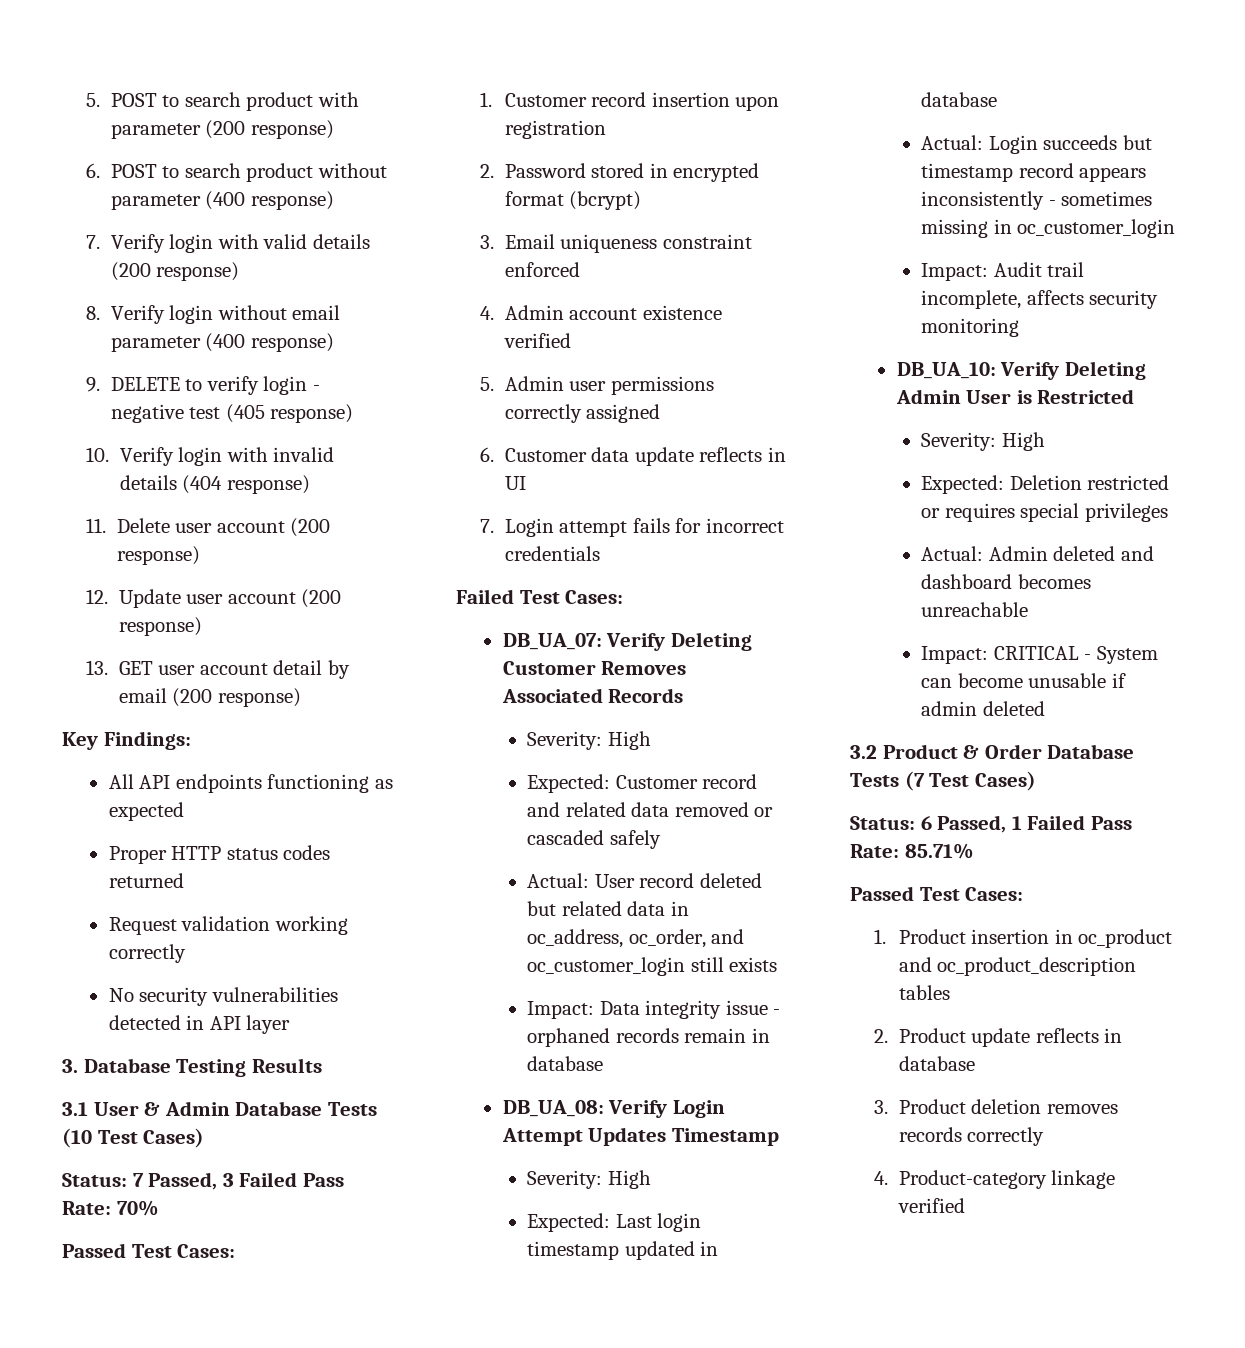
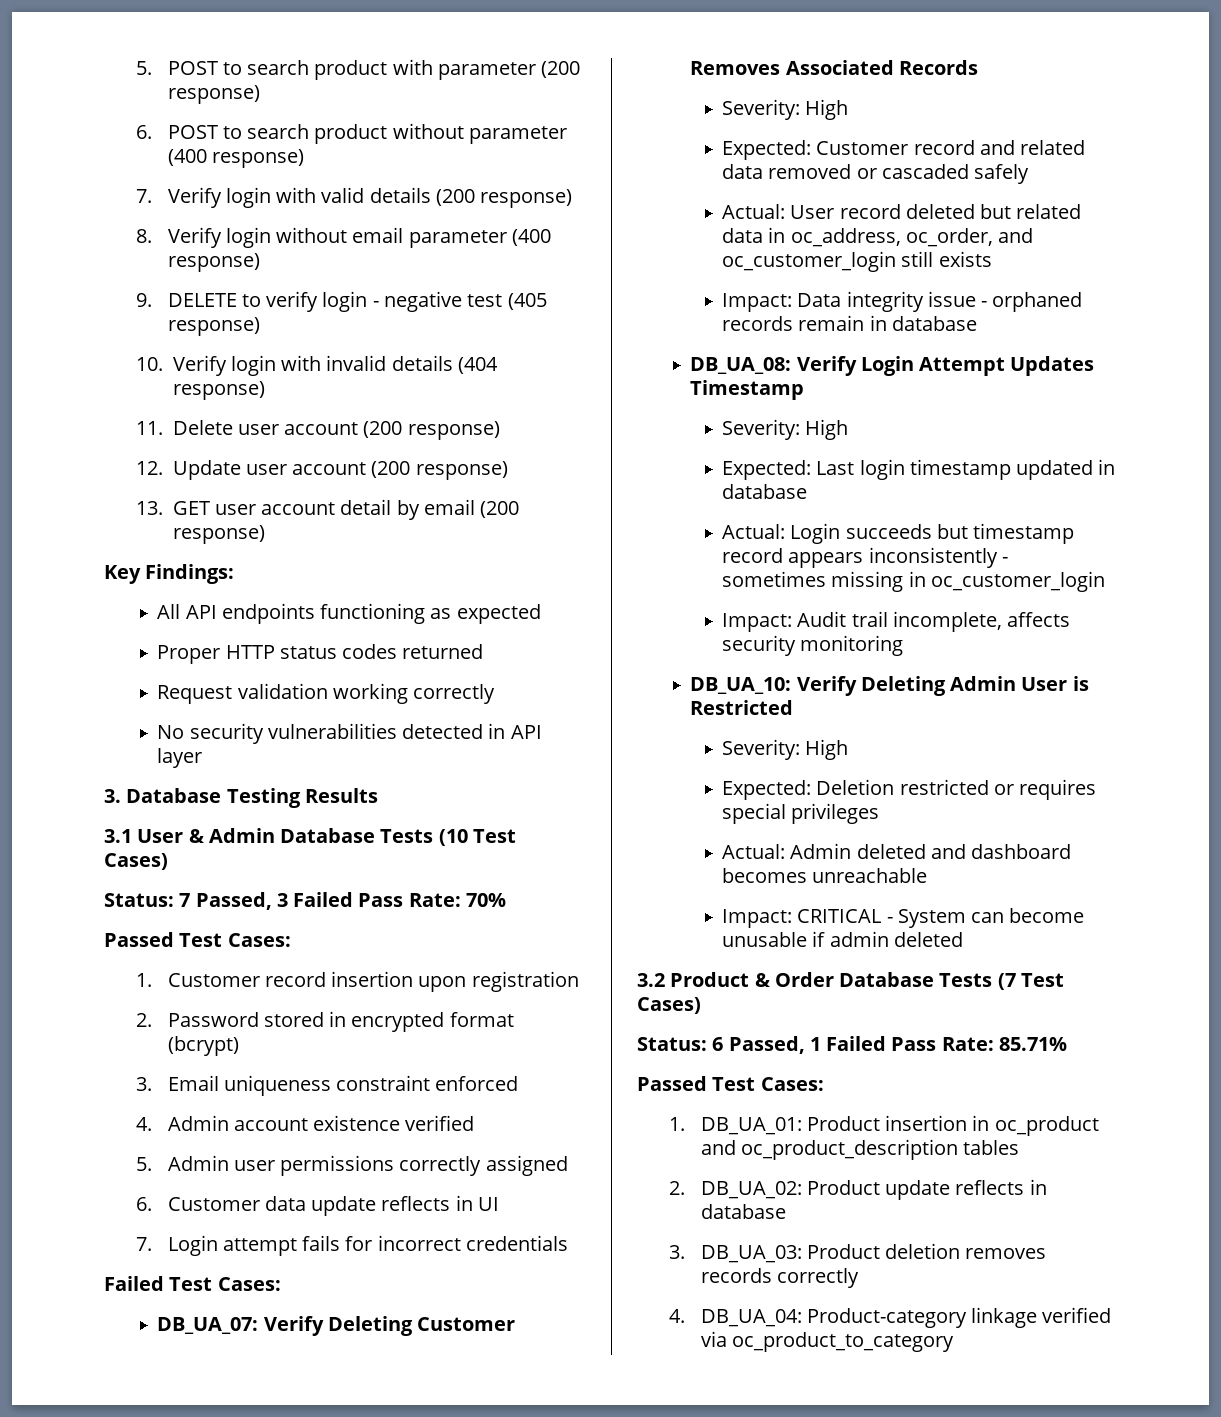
(887, 936) none -> [700,1117,802,1135] DB_UA_01:
(889, 1036) none -> [700,1181,802,1199] DB_UA_02:
(889, 1107) none -> [700,1245,802,1263] DB_UA_03:
(889, 1178) none -> [700,1309,802,1327] DB_UA_04:
(965, 1205) none -> [700,1331,954,1352] via oc_product_to_category

